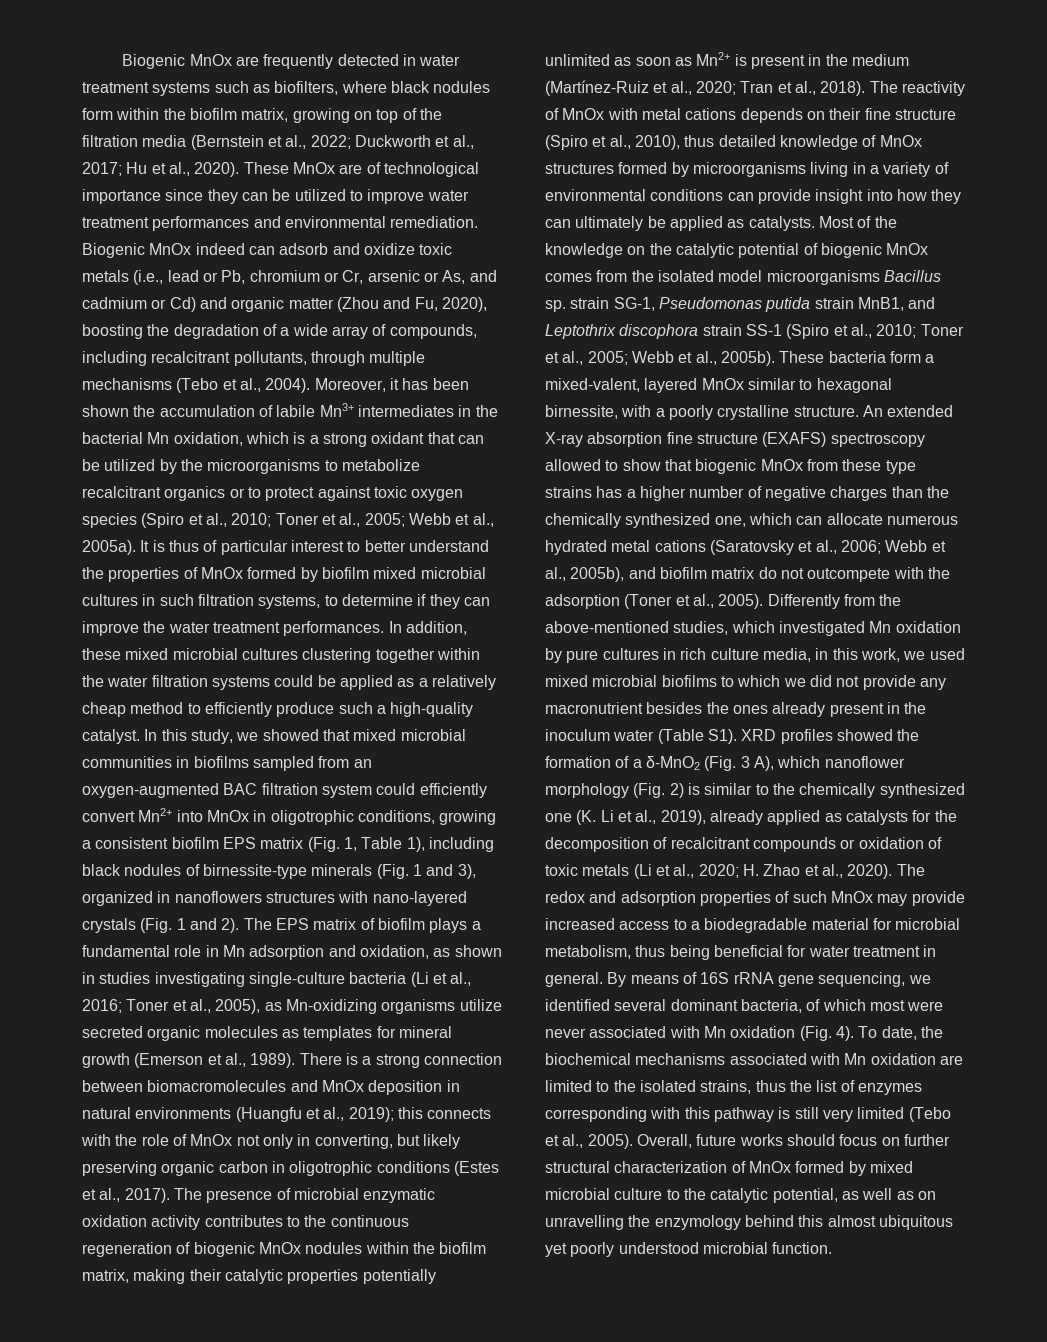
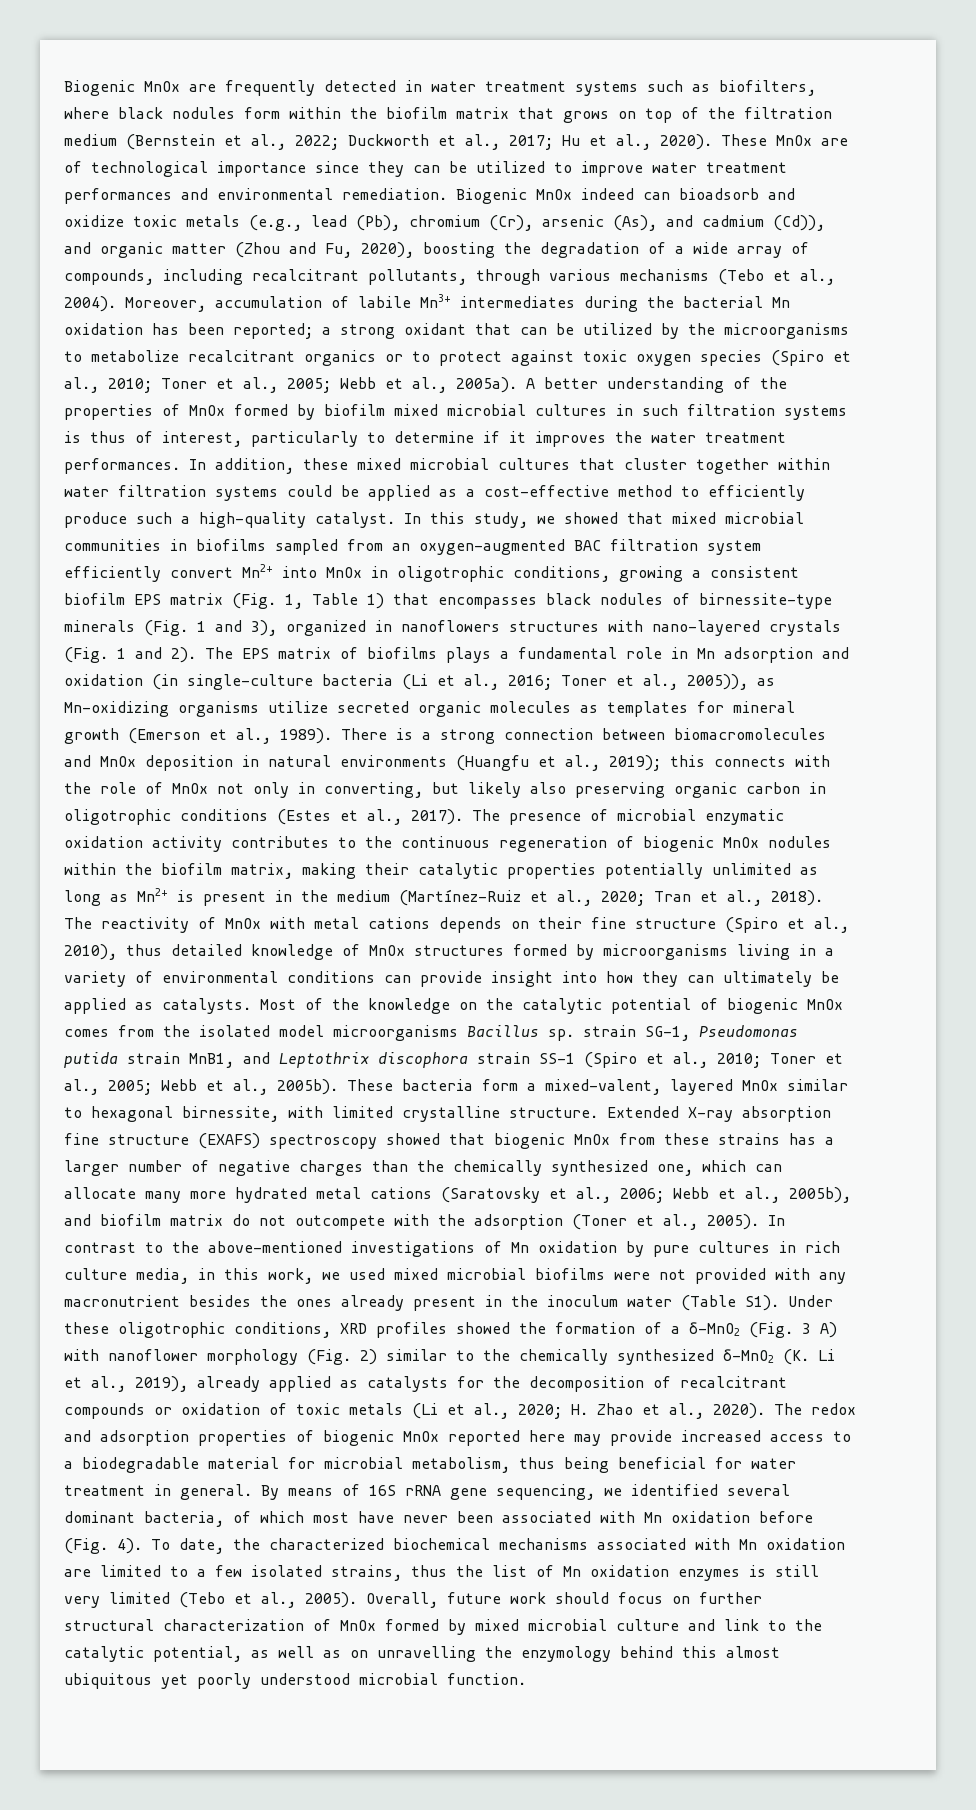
[241,108,350,123] matrix, growing -> [456,107,609,123] matrix that grows
[142,135,187,147] media -> [64,134,117,146] medium
[279,243,329,255] adsorb -> [679,188,759,200] bioadsorb
[133,270,497,285] [82,297,196,312] (i.e., lead or Pb, chromium or Cr, arsenic or As, and cadmium or Cd) -> [249,215,825,231] (e.g., lead (Pb), chromium (Cr), arsenic (As), and cadmium (Cd)),
[369,351,426,366] multiple -> [549,269,611,281] various
[389,378,469,390] [82,405,156,417] it has been shown the -> (206, 304) none
[458,405,472,417] in -> [584,296,638,312] during
[173,432,306,446] oxidation, which is -> [64,323,313,339] oxidation has been reported;
[140,540,489,555] It is thus of particular interest to better understand -> [526,377,751,393] A better understanding of
[258,594,490,609] [82,621,139,636] systems, to determine if they can improve -> [784,405,847,420] [64,431,606,447] systems is thus of interest, particularly to determine if it improves
[302,648,372,663] clustering -> [579,458,687,470] that cluster
[82,675,104,687] the -> (830, 464) none
[431,675,496,690] [82,702,126,717] relatively cheap -> [484,485,609,497] cost-effective
[376,783,416,795] could -> (761, 547) none
[406,837,494,852] 1), including -> [367,593,537,609] 1) that encompasses
[377,918,425,930] biofilm -> [367,647,437,659] biofilms
[359,945,502,959] [82,972,245,987] oxidation, as shown in studies investigating -> [64,674,178,690] oxidation (in
[215,999,261,1014] 2005), -> [687,674,748,690] 2005)),
(461, 1141) none -> [530,782,566,794] also
[635,57,671,66] soon -> [64,890,101,906] long
[655,405,954,420] a poorly crystalline structure. An extended -> [332,1106,679,1122] limited crystalline structure. Extended
[545,459,661,471] allowed to show -> [386,1133,440,1145] showed
[885,460,916,474] type -> (709, 1139) none
[639,486,686,501] higher -> [64,1160,119,1176] larger
[886,515,958,525] numerous -> [145,1191,226,1203] many more
[767,594,902,609] [545,621,865,636] Differently from the above-mentioned studies, which investigated -> [768,1215,785,1226] [64,1241,502,1257] In contrast to the above-mentioned investigations of
[720,675,916,690] to which we did not provide -> [614,1268,810,1284] were not provided with
(737, 736) none -> [788,1295,833,1307] [64,1322,331,1338] Under these oligotrophic conditions,
[753,756,821,771] A), which -> [820,1322,837,1338] [64,1349,99,1361] A) with
[687,783,700,795] is -> (377, 1357) none
[545,813,572,822] one -> [723,1349,774,1363] δ-MnO2
[792,891,873,903] such MnOx -> [323,1430,565,1446] biogenic MnOx reported here
[907,1001,944,1011] [545,1026,796,1038] were never associated with Mn oxidation -> [358,1511,813,1523] have never been associated with Mn oxidation before
(943, 1032) none -> [269,1538,384,1550] characterized
[613,1080,636,1092] the -> [197,1565,242,1577] a few
[857,1083,922,1095] [545,1107,774,1122] enzymes corresponding with this pathway -> [563,1565,740,1581] Mn oxidation enzymes
[739,1134,783,1146] works -> [510,1592,546,1604] work
(663, 1194) none -> [688,1619,759,1631] and link

